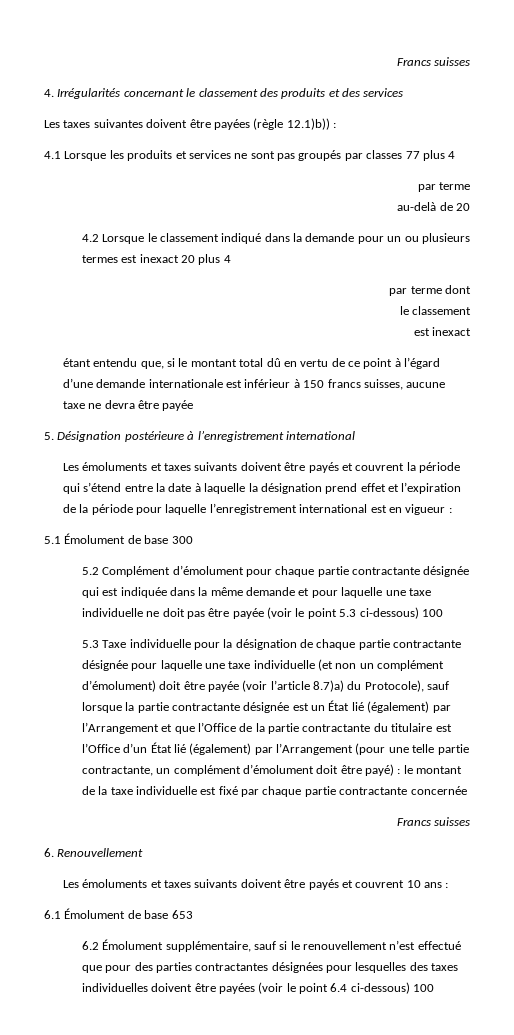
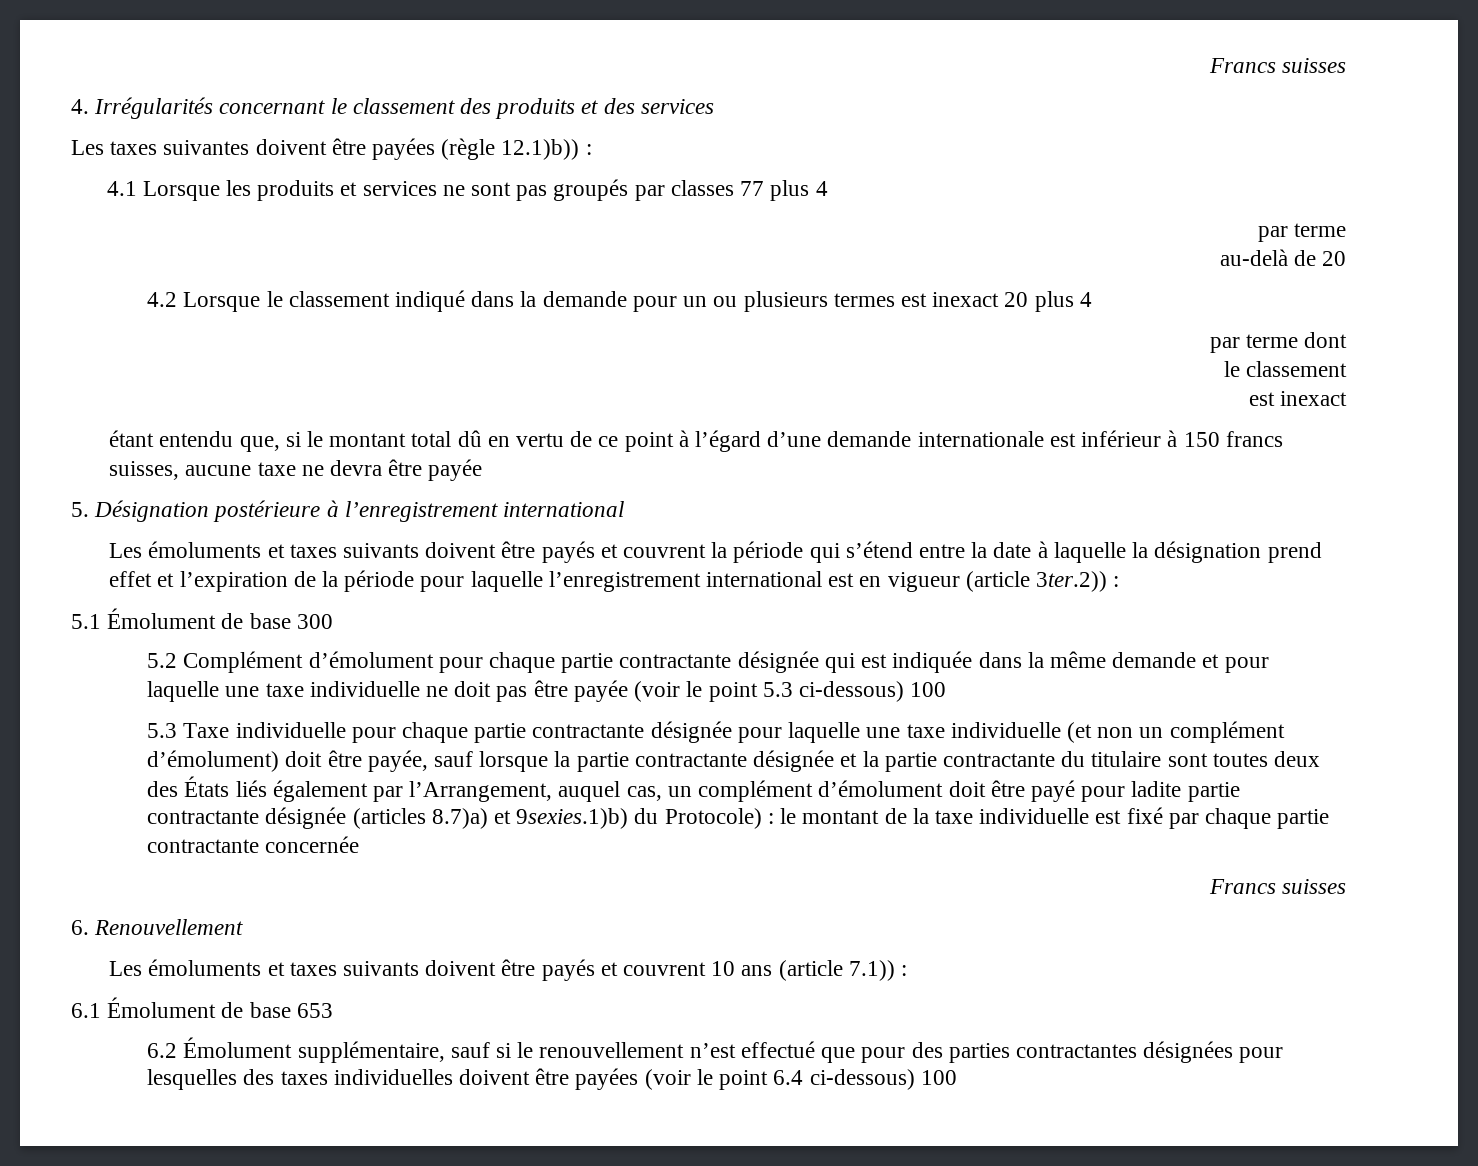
(446, 509) none -> [965,571,1108,592] (article 3ter.2))
[223,639,314,650] la désignation de -> (396, 735) none
[207,680,424,692] payée (voir l’article 8.7)a) du Protocole), -> [367,750,428,772] payée,
[292,700,451,713] [81,722,253,734] est un État lié (également) par l’Arrangement et que l’Office de -> [840,753,858,767] et
[435,724,452,732] [81,742,469,755] [81,766,153,776] est l’Office d’un État lié (également) par l’Arrangement (pour une telle partie contractante, -> [1167,751,1320,767] [147,776,662,802] sont toutes deux des États liés également par l’Arrangement, auquel cas,
[365,764,395,776] payé) -> [1030,780,1240,802] [147,807,762,829] payé pour ladite partie contractante désignée (articles 8.7)a) et 9sexies.1)b) du Protocole)
(443, 885) none -> [778,960,895,981] (article 7.1))

